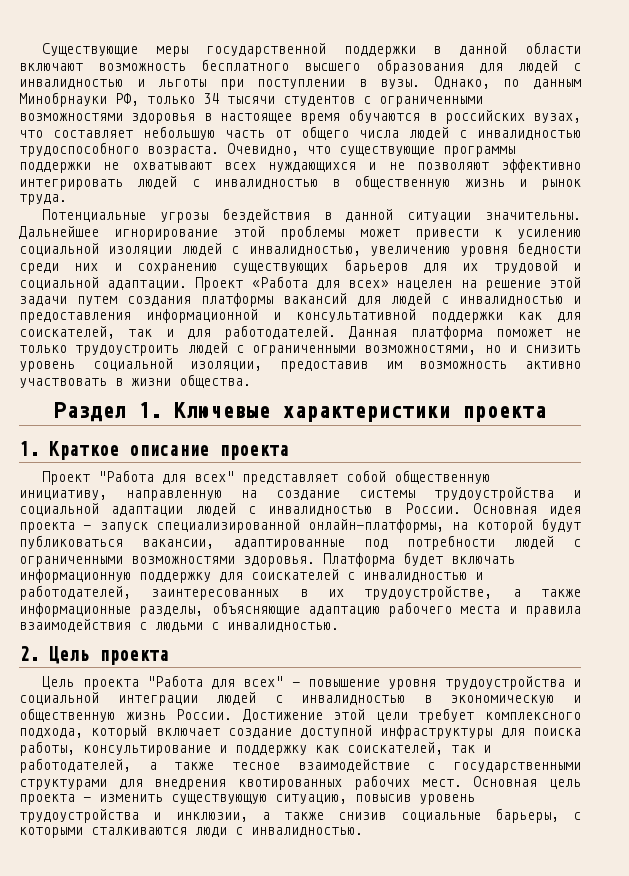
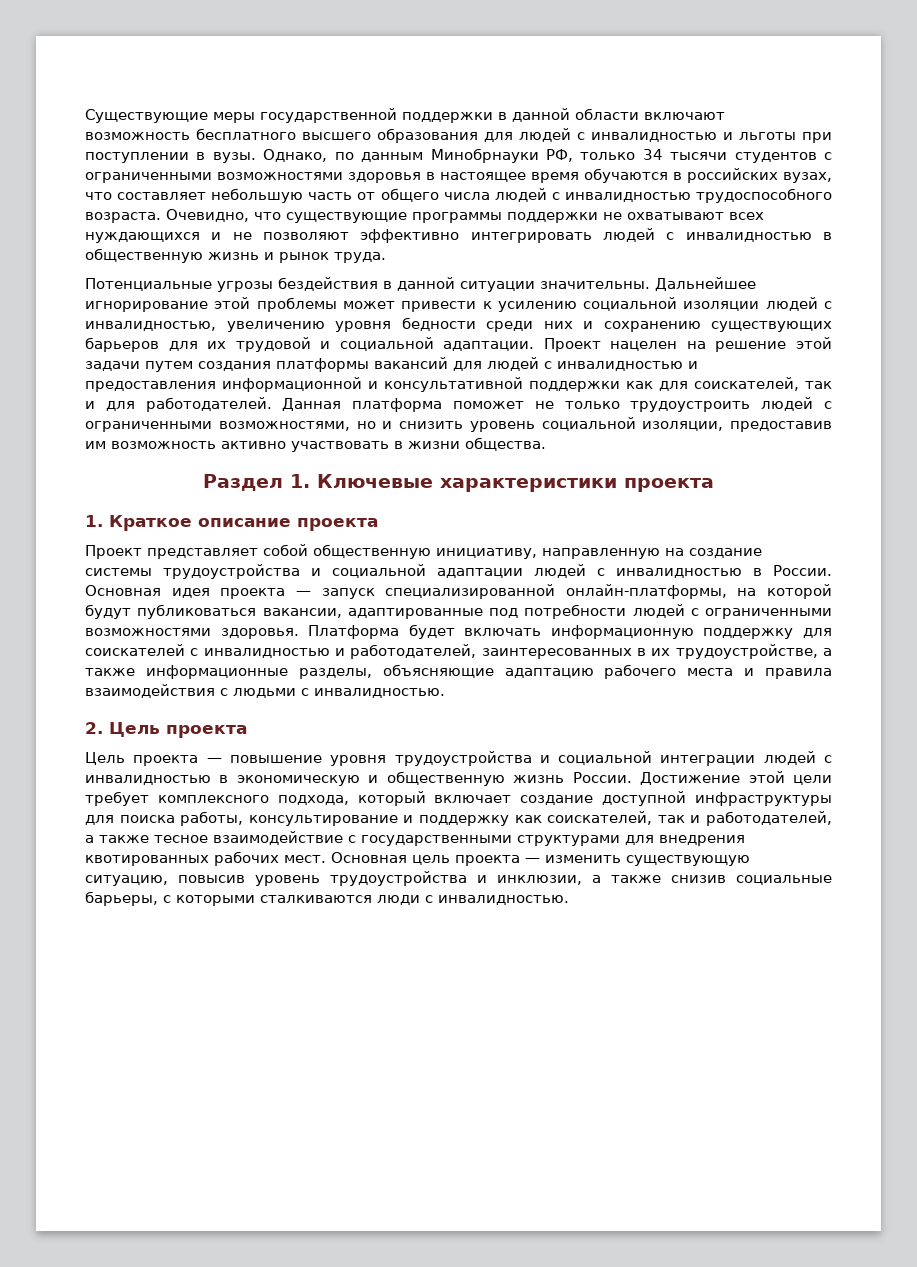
[251,276,389,290] «Работа для всех» -> (601, 345) none
[98,470,235,484] "Работа для всех" -> (142, 552) none
[146,675,284,689] "Работа для всех" -> (199, 760) none

